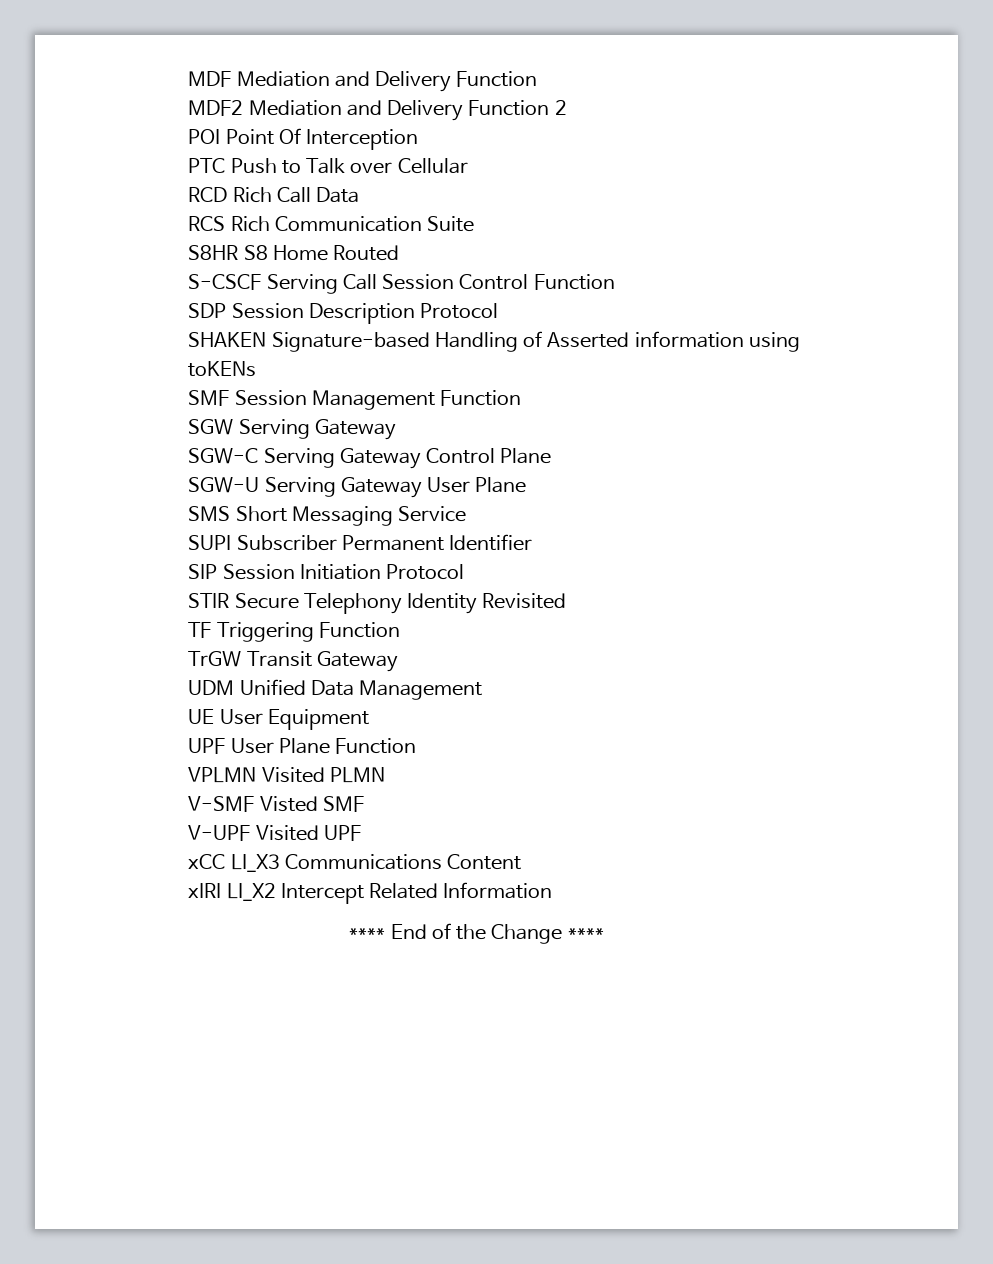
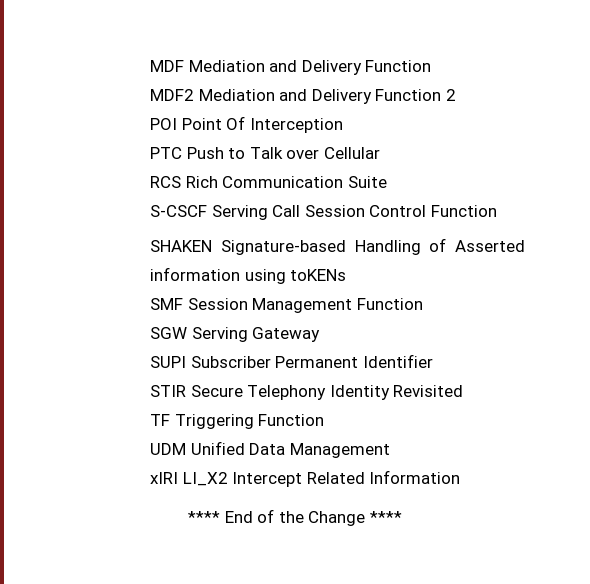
[188,187,360,203] // RCD Rich Call Data -> (381, 153) none
[188,245,400,261] // S8HR S8 Home Routed -> (387, 182) none
[188,303,499,324] // SDP Session Description Protocol -> (498, 211) none
[188,448,552,469] [188,477,527,498] [188,506,467,526] // SGW-C Serving Gateway Control Plane // SGW-U Serving Gateway User Plane // SMS Short Messaging Service -> (321, 334) none
[188,564,465,580] // SIP Session Initiation Protocol -> (433, 361) none
[188,651,398,672] // TrGW Transit Gateway -> (325, 420) none
[188,709,369,730] [188,738,417,754] [188,767,385,783] [188,796,364,812] [188,825,361,841] [188,854,522,872] // UE User Equipment // UPF User Plane Function // VPLMN Visited PLMN // V-SMF Visted SMF // V-UPF Visited UPF // xCC LI_X3 Communications Content -> (390, 450) none

